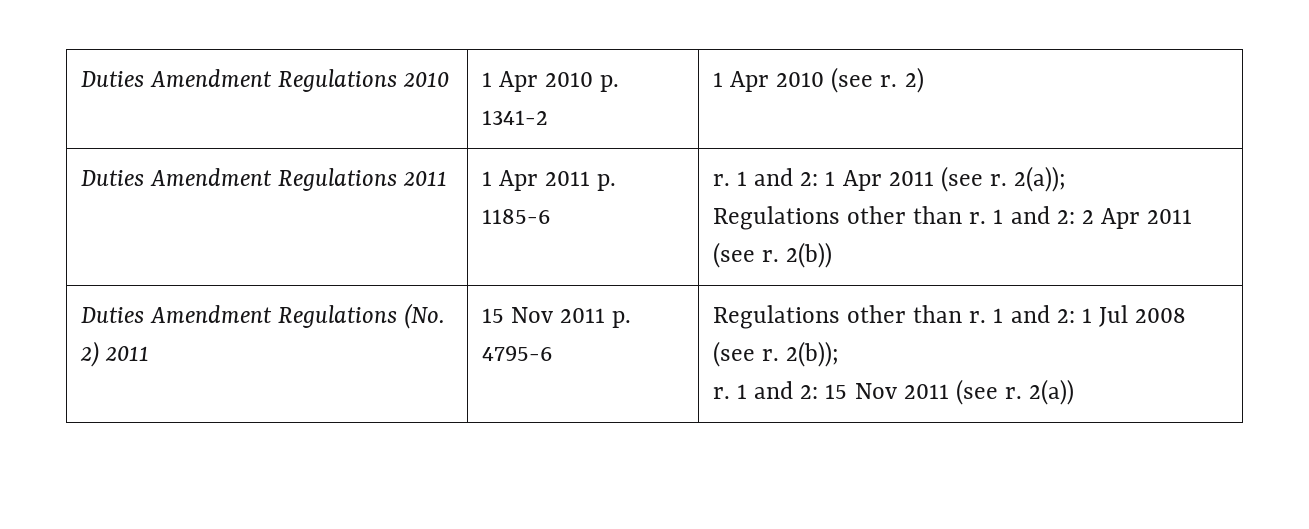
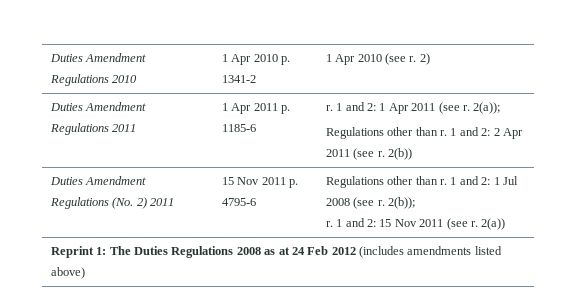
(1075, 392) none -> [50,246,502,258] [50,267,85,279] // Reprint 1: The Duties Regulations 2008 as at 24 Feb 2012 (includes amendments listed above)

